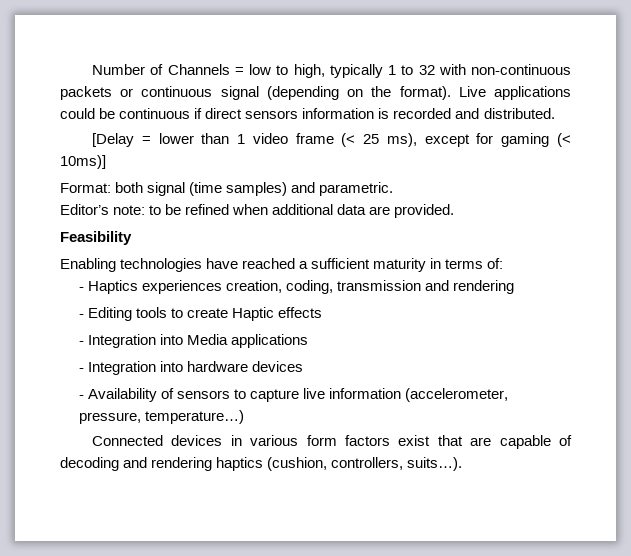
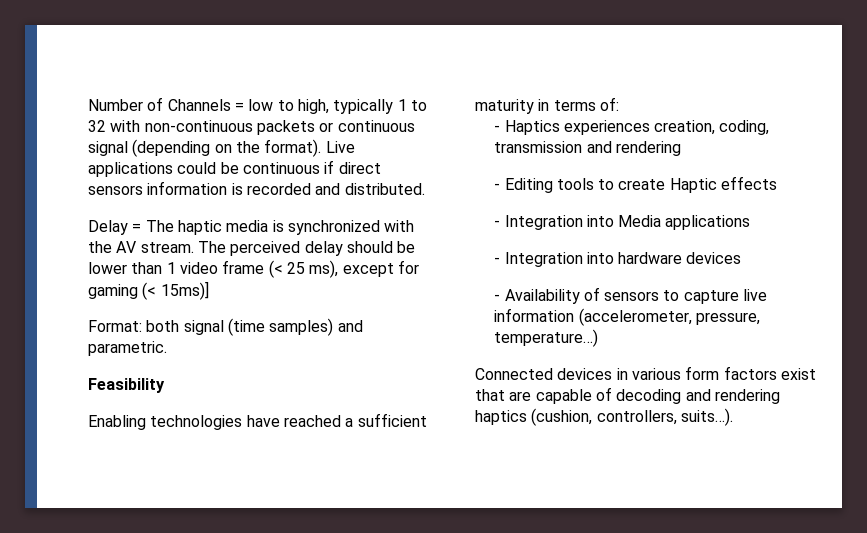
[92,133,151,147] [Delay = -> [88,220,415,235] [88,241,416,256] Delay = The haptic media is synchronized with the AV stream. The perceived delay should be
[60,155,106,169] 10ms)] -> [160,281,209,300] 15ms)]
[60,204,455,218] // Editor’s note: to be refined when additional data are provided. -> (167, 348) none

